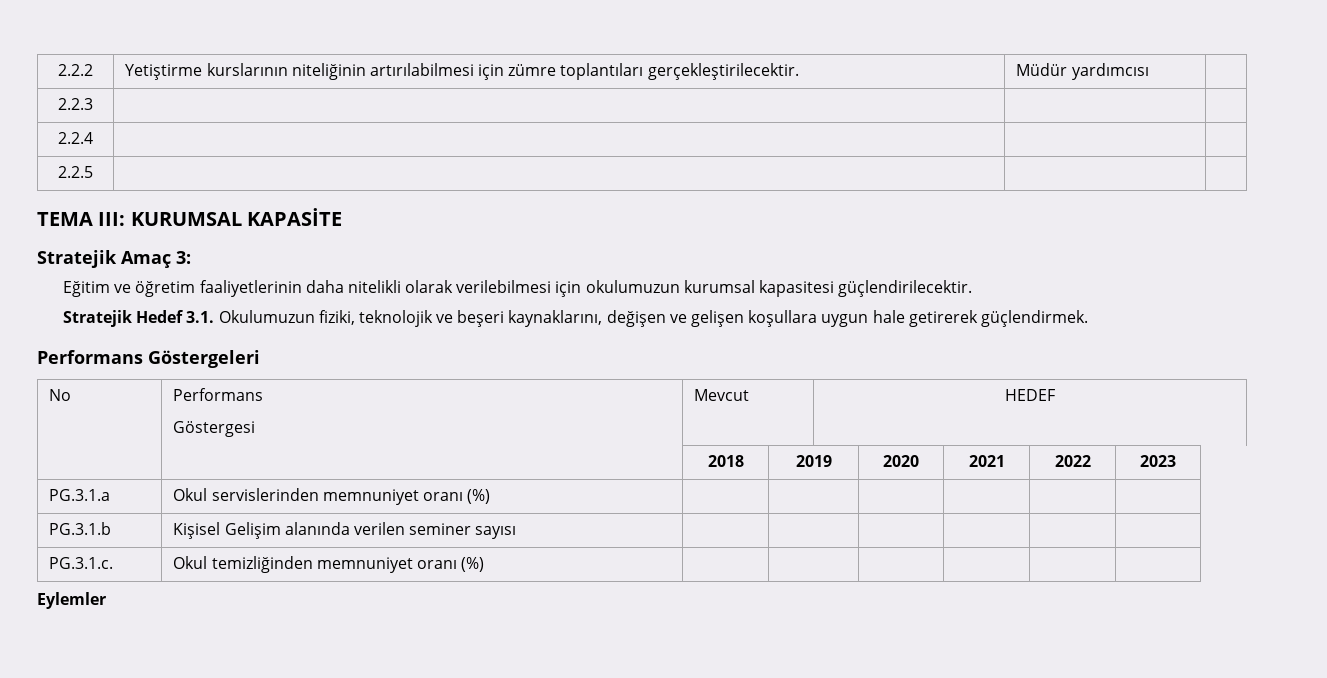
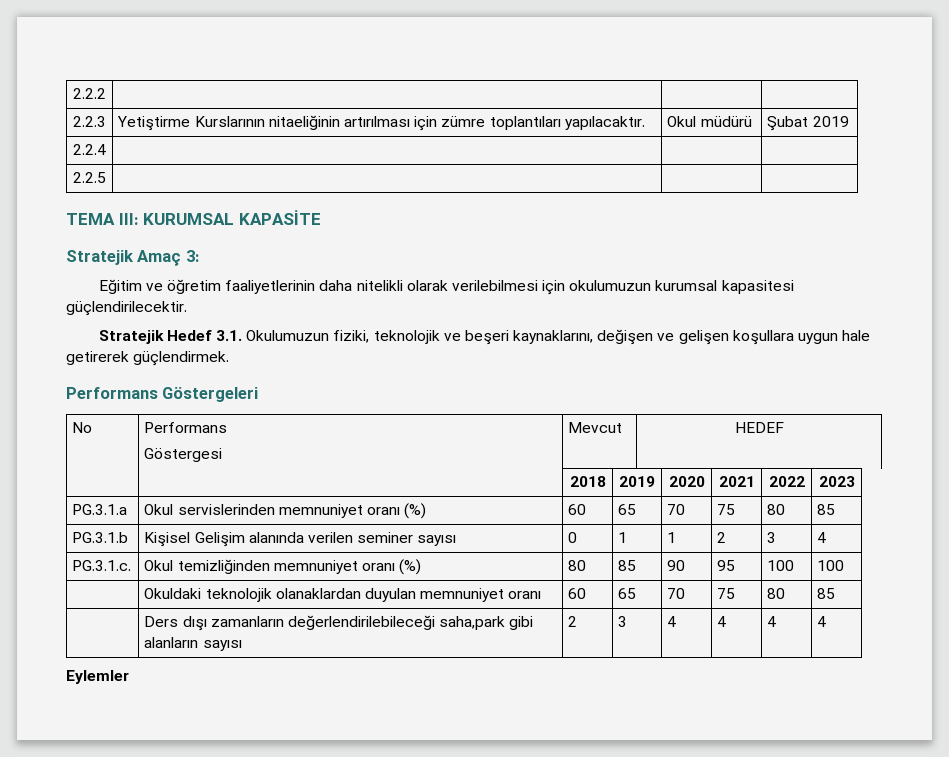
[125,63,799,80] [1016,63,1149,80] [58,98,93,110] Yetiştirme kurslarının niteliğinin artırılabilmesi için zümre toplantıları gerçekleştirilecektir. | Müdür yardımcısı | // 2.2.3 | | | -> [73,116,106,127] [117,115,645,131] [667,116,752,127] [767,116,849,131] | | // 2.2.3 | Yetiştirme Kurslarının nitaeliğinin artırılması için zümre toplantıları yapılacaktır. | Okul müdürü | Şubat 2019
(491, 496) | | | | | -> [568,504,587,515] [618,504,637,515] [667,504,686,515] [717,504,736,515] [767,504,786,515] [817,504,836,515] 60 | 65 | 70 | 75 | 80 | 85
(517, 532) | | | | | -> [568,532,578,543] [618,532,628,543] [667,532,677,543] [717,532,727,543] [767,532,777,543] [817,532,827,543] 0 | 1 | 1 | 2 | 3 | 4
(485, 564) | | | | | -> [568,560,587,571] [618,560,637,571] [667,560,686,571] [717,560,736,571] [767,560,795,571] [817,560,845,571] [144,588,542,602] [568,588,587,599] [618,588,637,599] [667,588,686,599] [717,588,736,599] [767,588,786,599] [817,588,836,599] [144,615,534,631] [144,637,242,651] [568,616,578,627] [618,616,628,627] [667,616,677,627] [717,616,727,627] [767,616,777,627] [817,616,827,627] 80 | 85 | 90 | 95 | 100 | 100 // | Okuldaki teknolojik olanaklardan duyulan memnuniyet oranı | 60 | 65 | 70 | 75 | 80 | 85 // | Ders dışı zamanların değerlendirilebileceği saha,park gibi alanların sayısı | 2 | 3 | 4 | 4 | 4 | 4

